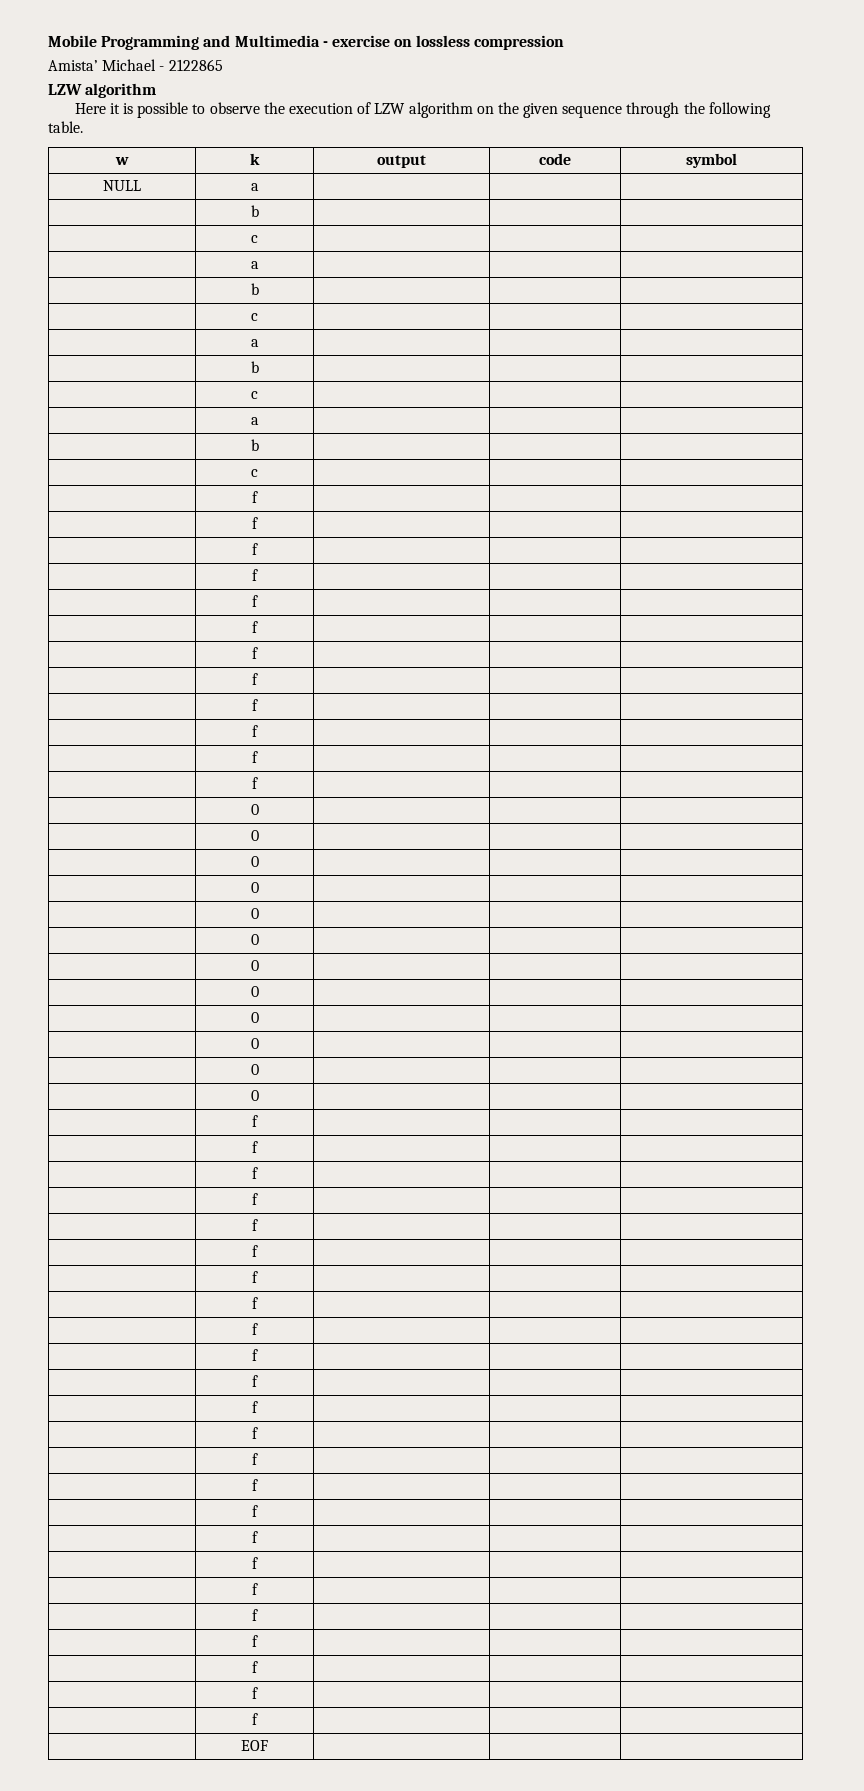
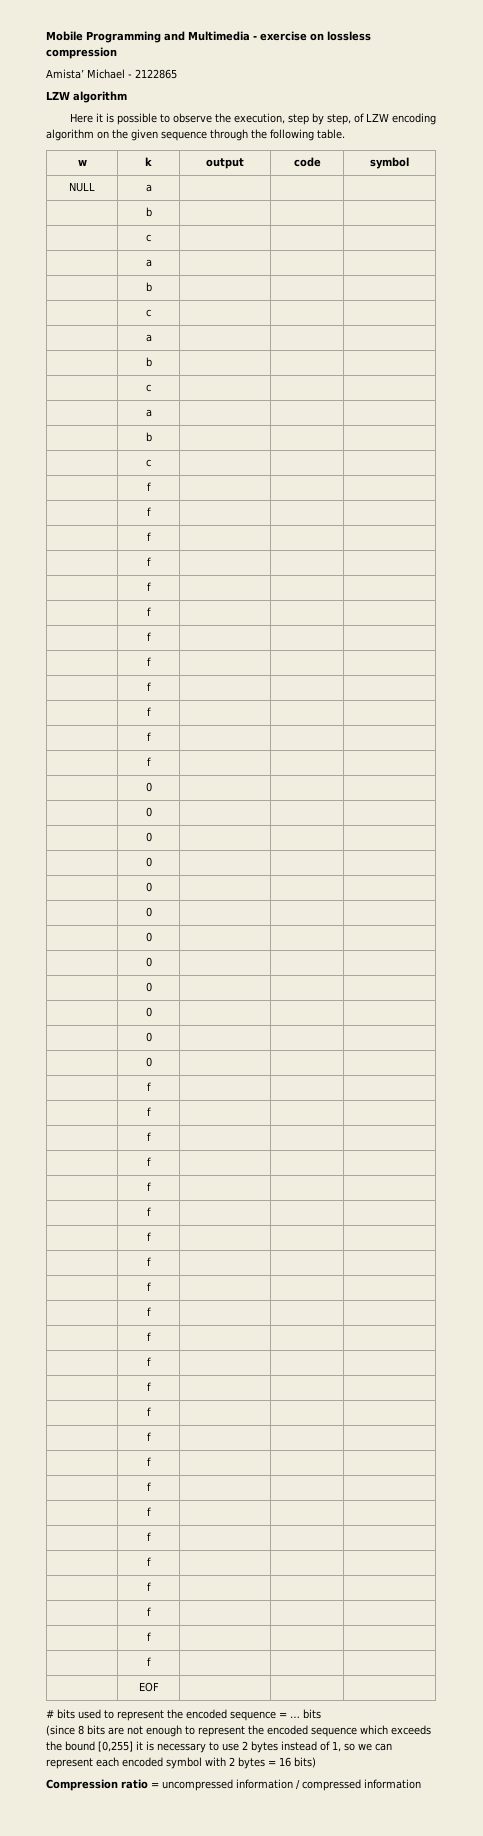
[288,103,353,114] execution -> [234,113,352,125] execution, step by step,
(406, 108) none -> [392,113,437,125] encoding
(268, 1745) none -> [46,1709,321,1721] [46,1725,431,1737] [46,1741,392,1753] [46,1757,316,1769] [46,1779,421,1791] // # bits used to represent the encoded sequence = … bits // (since 8 bits are not enough to represent the encoded sequence which exceeds the bound [0,255] it is necessary to use 2 bytes instead of 1, so we can represent each encoded symbol with 2 bytes = 16 bits) // Compression ratio = uncompressed information / compressed information

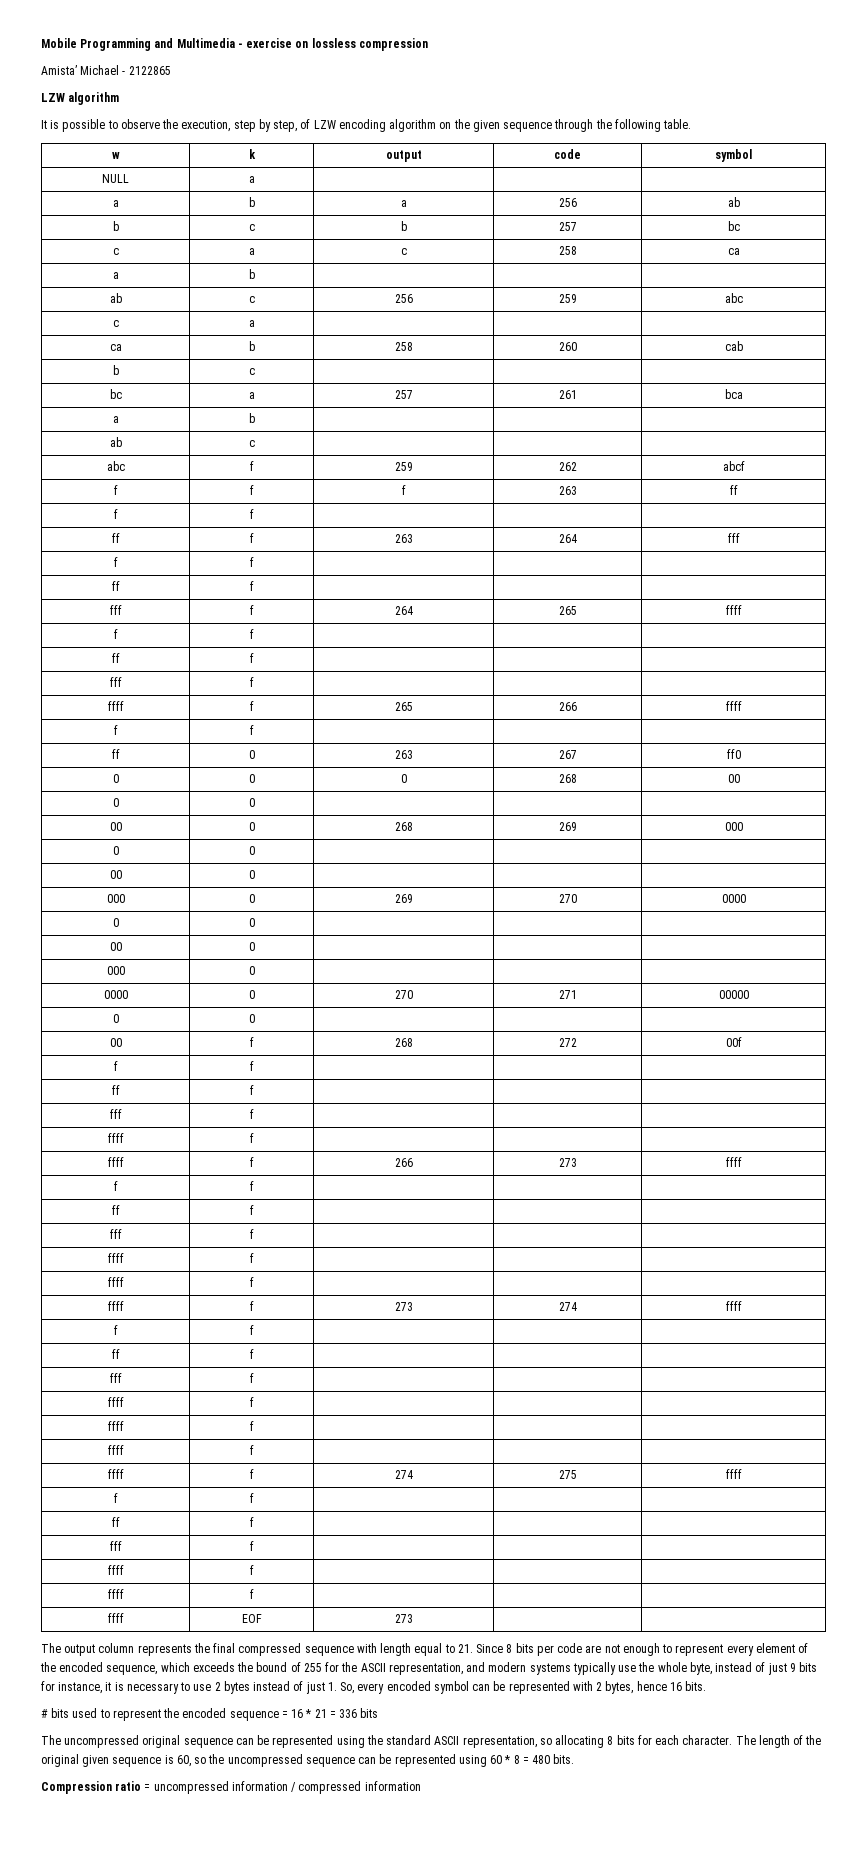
[70,113,104,123] Here it -> [41,120,47,129] It
[145,207,152,217] [146,234,151,242] [145,259,152,267] [145,282,152,292] [146,309,151,317] [145,334,152,342] [145,357,152,367] [146,384,151,392] [145,409,152,417] [145,432,152,442] [146,459,151,467] [147,482,151,491] [147,507,151,516] [147,532,151,541] [147,557,151,566] [147,582,151,591] [147,607,151,616] [147,632,151,641] [147,657,151,666] [147,682,151,691] [147,707,151,716] [147,732,151,741] [147,757,151,766] [145,782,152,792] [145,807,152,817] [145,832,152,842] [145,857,152,867] [145,882,152,892] [145,907,152,917] [145,932,152,942] [145,957,152,967] [145,982,152,992] [145,1007,152,1017] [145,1032,152,1042] [145,1057,152,1067] [147,1082,151,1091] [147,1107,151,1116] [147,1132,151,1141] [147,1157,151,1166] [147,1182,151,1191] [147,1207,151,1216] [147,1232,151,1241] [147,1257,151,1266] [147,1282,151,1291] [147,1307,151,1316] [147,1332,151,1341] [147,1357,151,1366] [147,1382,151,1391] [147,1407,151,1416] [147,1432,151,1441] [147,1457,151,1466] [147,1482,151,1491] [147,1507,151,1516] [147,1532,151,1541] [147,1557,151,1566] [147,1582,151,1591] [147,1607,151,1616] [147,1632,151,1641] [147,1657,151,1666] [138,1682,159,1692] | b | | | // | c | | | // | a | | | // | b | | | // | c | | | // | a | | | // | b | | | // | c | | | // | a | | | // | b | | | // | c | | | // | f | | | // | f | | | // | f | | | // | f | | | // | f | | | // | f | | | // | f | | | // | f | | | // | f | | | // | f | | | // | f | | | // | f | | | // | 0 | | | // | 0 | | | // | 0 | | | // | 0 | | | // | 0 | | | // | 0 | | | // | 0 | | | // | 0 | | | // | 0 | | | // | 0 | | | // | 0 | | | // | 0 | | | // | f | | | // | f | | | // | f | | | // | f | | | // | f | | | // | f | | | // | f | | | // | f | | | // | f | | | // | f | | | // | f | | | // | f | | | // | f | | | // | f | | | // | f | | | // | f | | | // | f | | | // | f | | | // | f | | | // | f | | | // | f | | | // | f | | | // | f | | | // | f | | | // | EOF | | | -> [112,200,119,207] [248,197,255,207] [400,200,407,207] [558,198,577,207] [727,197,740,207] [112,221,119,231] [248,224,255,231] [400,221,407,231] [558,222,577,231] [727,221,740,231] [112,248,119,255] [248,248,255,255] [400,248,407,255] [558,246,577,255] [727,248,740,255] [112,272,119,279] [248,269,255,279] [109,293,122,303] [248,296,255,303] [394,294,413,303] [558,294,577,303] [724,293,743,303] [112,320,119,327] [248,320,255,327] [109,344,122,351] [248,341,255,351] [394,342,413,351] [558,342,577,351] [724,341,743,351] [112,365,119,375] [248,368,255,375] [109,389,122,399] [248,392,255,399] [394,390,413,399] [558,390,577,399] [724,389,743,399] [112,416,119,423] [248,413,255,423] [109,437,122,447] [248,440,255,447] [106,461,125,471] [249,461,254,471] [394,462,413,471] [558,462,577,471] [722,461,745,471] [113,485,118,495] [249,485,254,495] [401,485,406,495] [558,486,577,495] [729,485,738,495] [113,509,118,519] [249,509,254,519] [111,533,120,543] [249,533,254,543] [394,534,413,543] [558,534,577,543] [727,533,740,543] [113,557,118,567] [249,557,254,567] [111,581,120,591] [249,581,254,591] [109,605,122,615] [249,605,254,615] [394,606,413,615] [558,606,577,615] [725,605,742,615] [113,629,118,639] [249,629,254,639] [111,653,120,663] [249,653,254,663] [109,677,122,687] [249,677,254,687] [107,701,124,711] [249,701,254,711] [394,702,413,711] [558,702,577,711] [725,701,742,711] [113,725,118,735] [249,725,254,735] [111,749,120,759] [248,750,255,759] [394,750,413,759] [558,750,577,759] [726,749,741,759] [112,774,119,783] [248,774,255,783] [400,774,407,783] [558,774,577,783] [727,774,740,783] [112,798,119,807] [248,798,255,807] [109,822,122,831] [248,822,255,831] [394,822,413,831] [558,822,577,831] [724,822,743,831] [112,846,119,855] [248,846,255,855] [109,870,122,879] [248,870,255,879] [106,894,125,903] [248,894,255,903] [394,894,413,903] [558,894,577,903] [721,894,746,903] [112,918,119,927] [248,918,255,927] [109,942,122,951] [248,942,255,951] [106,966,125,975] [248,966,255,975] [103,990,128,999] [248,990,255,999] [394,990,413,999] [558,990,577,999] [718,990,749,999] [112,1014,119,1023] [248,1014,255,1023] [109,1038,122,1047] [249,1037,254,1047] [394,1038,413,1047] [558,1038,577,1047] [725,1037,742,1047] [113,1061,118,1071] [249,1061,254,1071] [111,1085,120,1095] [249,1085,254,1095] [109,1109,122,1119] [249,1109,254,1119] [107,1133,124,1143] [249,1133,254,1143] [107,1157,124,1167] [249,1157,254,1167] [394,1158,413,1167] [558,1158,577,1167] [725,1157,742,1167] [113,1181,118,1191] [249,1181,254,1191] [111,1205,120,1215] [249,1205,254,1215] [109,1229,122,1239] [249,1229,254,1239] [107,1253,124,1263] [249,1253,254,1263] [107,1277,124,1287] [249,1277,254,1287] [107,1301,124,1311] [249,1301,254,1311] [394,1302,413,1311] [558,1302,577,1311] [725,1301,742,1311] [113,1325,118,1335] [249,1325,254,1335] [111,1349,120,1359] [249,1349,254,1359] [109,1373,122,1383] [249,1373,254,1383] [107,1397,124,1407] [249,1397,254,1407] [107,1421,124,1431] [249,1421,254,1431] [107,1445,124,1455] [249,1445,254,1455] [107,1469,124,1479] [249,1469,254,1479] [394,1470,413,1479] [558,1470,577,1479] [725,1469,742,1479] [113,1493,118,1503] [249,1493,254,1503] [111,1517,120,1527] [249,1517,254,1527] [109,1541,122,1551] [249,1541,254,1551] [107,1565,124,1575] [249,1565,254,1575] [107,1589,124,1599] [249,1589,254,1599] [107,1613,124,1623] [241,1614,262,1623] [394,1614,413,1623] [41,1643,809,1656] [40,1662,818,1675] [41,1681,707,1694] a | b | a | 256 | ab // b | c | b | 257 | bc // c | a | c | 258 | ca // a | b | | | // ab | c | 256 | 259 | abc // c | a | | | // ca | b | 258 | 260 | cab // b | c | | | // bc | a | 257 | 261 | bca // a | b | | | // ab | c | | | // abc | f | 259 | 262 | abcf // f | f | f | 263 | ff // f | f | | | // ff | f | 263 | 264 | fff // f | f | | | // ff | f | | | // fff | f | 264 | 265 | ffff // f | f | | | // ff | f | | | // fff | f | | | // ffff | f | 265 | 266 | ffff // f | f | | | // ff | 0 | 263 | 267 | ff0 // 0 | 0 | 0 | 268 | 00 // 0 | 0 | | | // 00 | 0 | 268 | 269 | 000 // 0 | 0 | | | // 00 | 0 | | | // 000 | 0 | 269 | 270 | 0000 // 0 | 0 | | | // 00 | 0 | | | // 000 | 0 | | | // 0000 | 0 | 270 | 271 | 00000 // 0 | 0 | | | // 00 | f | 268 | 272 | 00f // f | f | | | // ff | f | | | // fff | f | | | // ffff | f | | | // ffff | f | 266 | 273 | ffff // f | f | | | // ff | f | | | // fff | f | | | // ffff | f | | | // ffff | f | | | // ffff | f | 273 | 274 | ffff // f | f | | | // ff | f | | | // fff | f | | | // ffff | f | | | // ffff | f | | | // ffff | f | | | // ffff | f | 274 | 275 | ffff // f | f | | | // ff | f | | | // fff | f | | | // ffff | f | | | // ffff | f | | | // ffff | EOF | 273 | | // The output column represents the final compressed sequence with length equal to 21. Since 8 bits per code are not enough to represent every element of the encoded sequence, which exceeds the bound of 255 for the ASCII representation, and modern systems typically use the whole byte, instead of just 9 bits for instance, it is necessary to use 2 bytes instead of just 1. So, every encoded symbol can be represented with 2 bytes, hence 16 bits.
[290,1709,321,1719] [46,1725,431,1737] [46,1741,392,1753] [46,1757,316,1769] … bits // (since 8 bits are not enough to represent the encoded sequence which exceeds the bound [0,255] it is necessary to use 2 bytes instead of 1, so we can represent each encoded symbol with 2 bytes = 16 bits) -> [291,1708,379,1718] [41,1735,822,1748] [41,1754,575,1767] 16 * 21 = 336 bits // The uncompressed original sequence can be represented using the standard ASCII representation, so allocating 8 bits for each character. The length of the original given sequence is 60, so the uncompressed sequence can be represented using 60 * 8 = 480 bits.

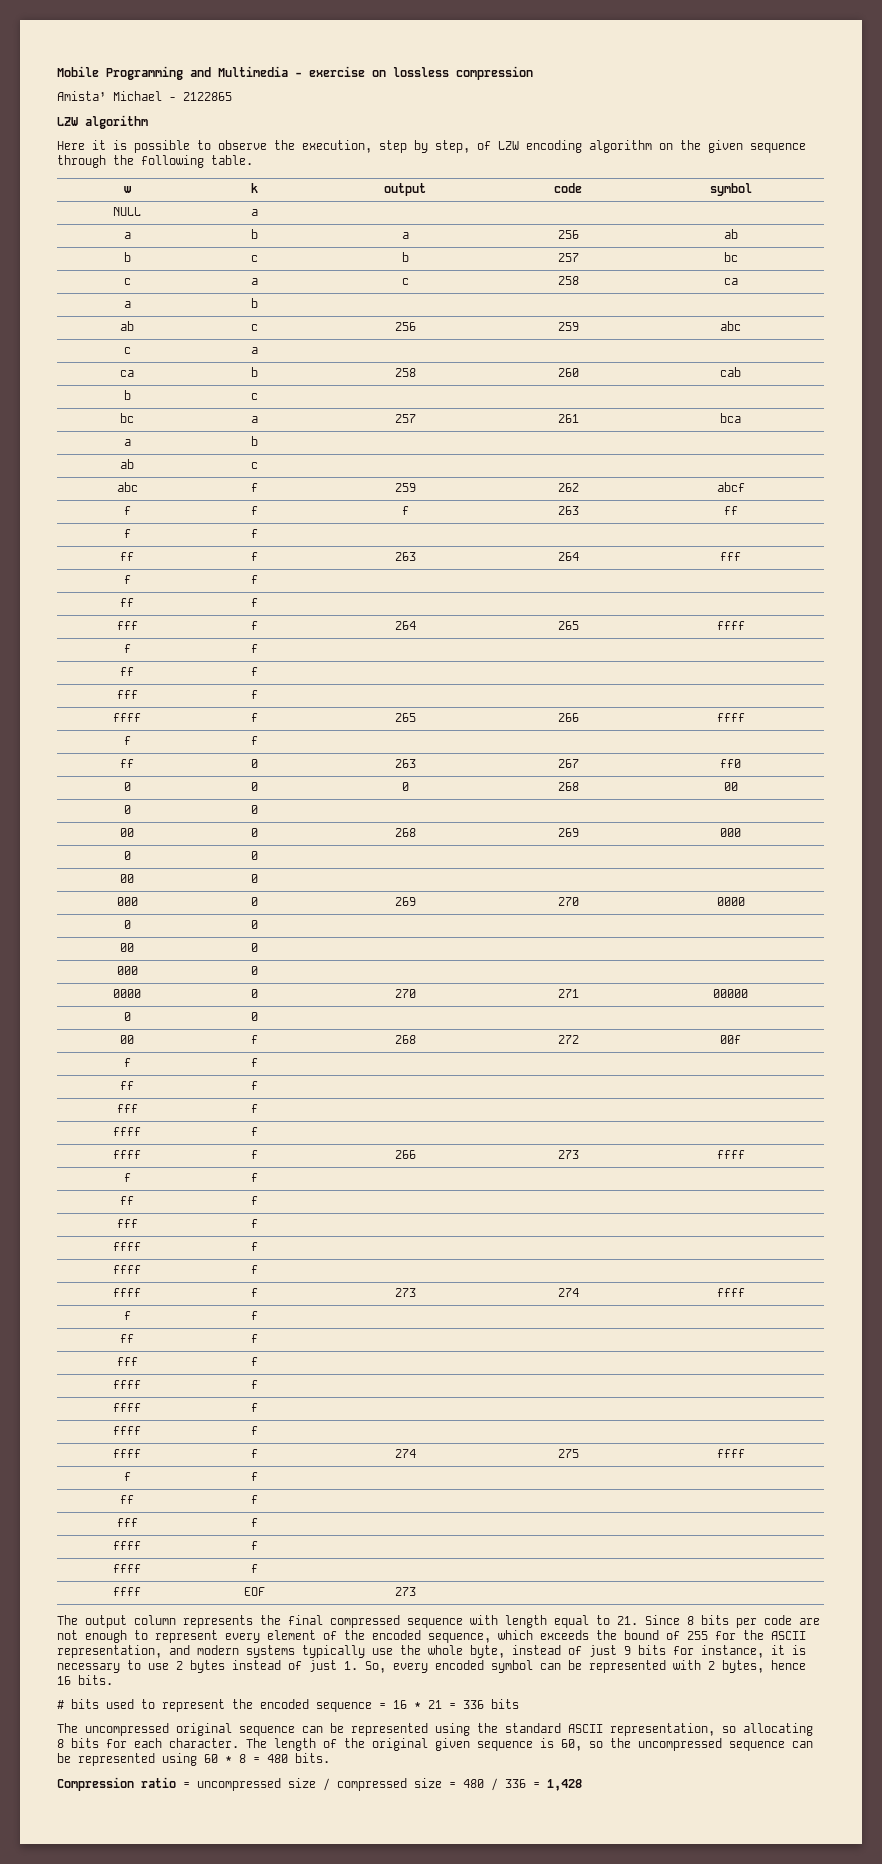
[41,120,47,129] It -> [57,140,106,150] Here it
[231,1781,288,1791] information -> [288,1778,316,1788] size
[364,1781,421,1791] information -> [414,1778,582,1791] size = 480 / 336 = 1,428

